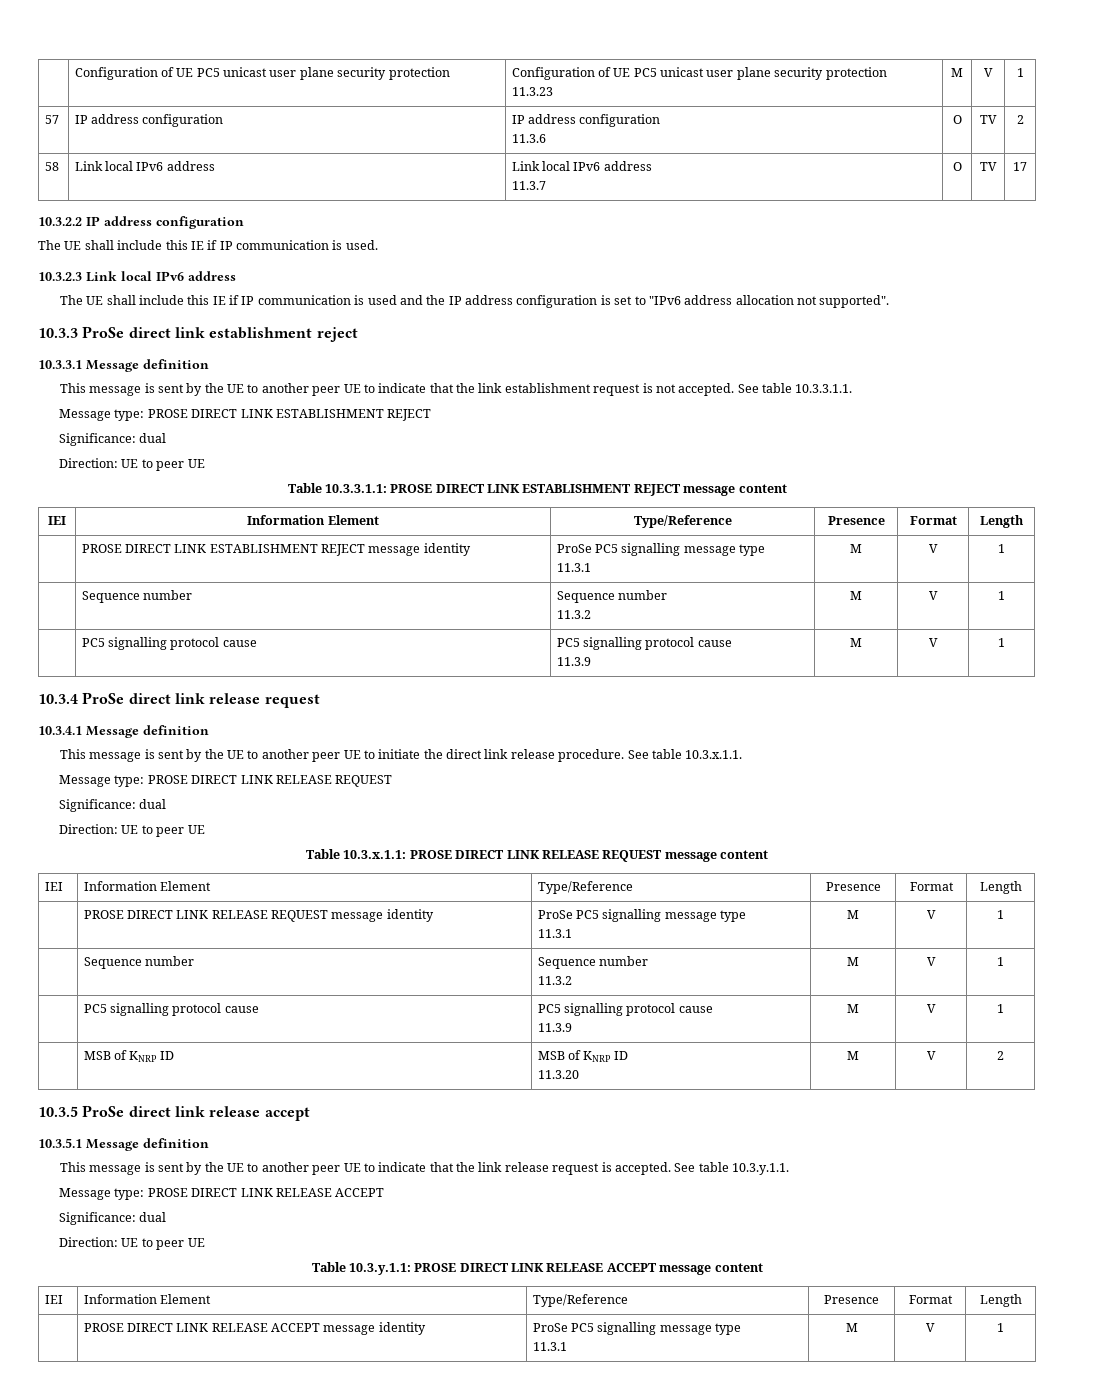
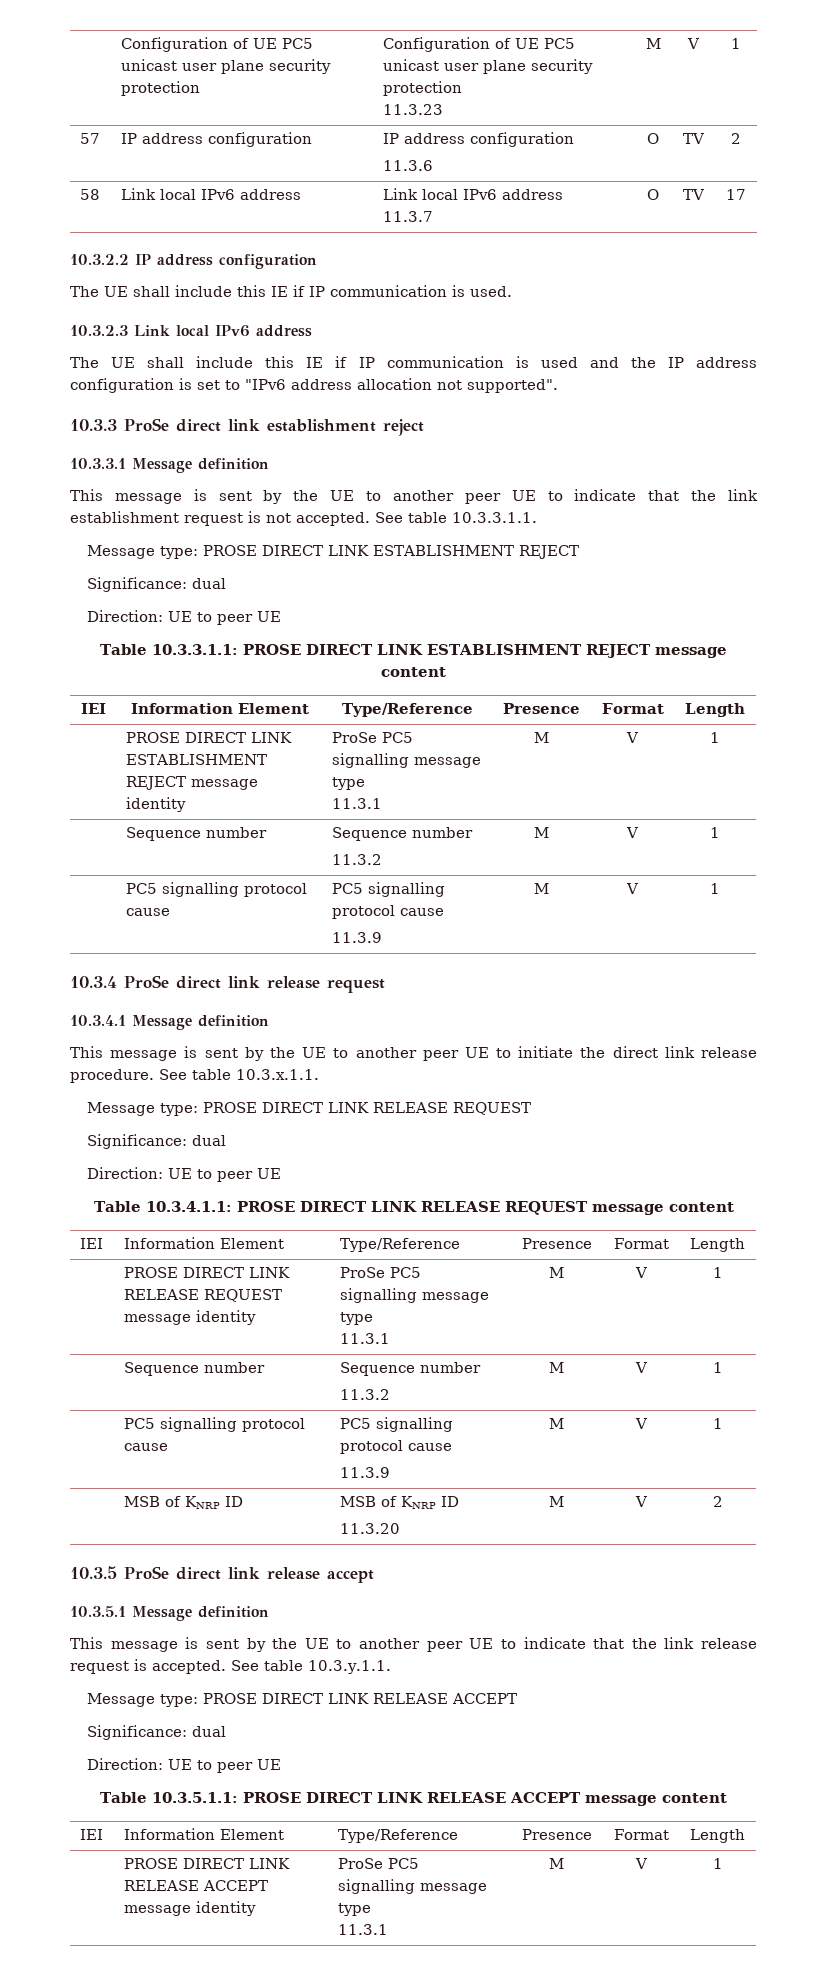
[343,850,407,859] 10.3.x.1.1: -> [145,1201,232,1212] 10.3.4.1.1:
[348,1263,411,1275] 10.3.y.1.1: -> [151,1792,238,1803] 10.3.5.1.1:

